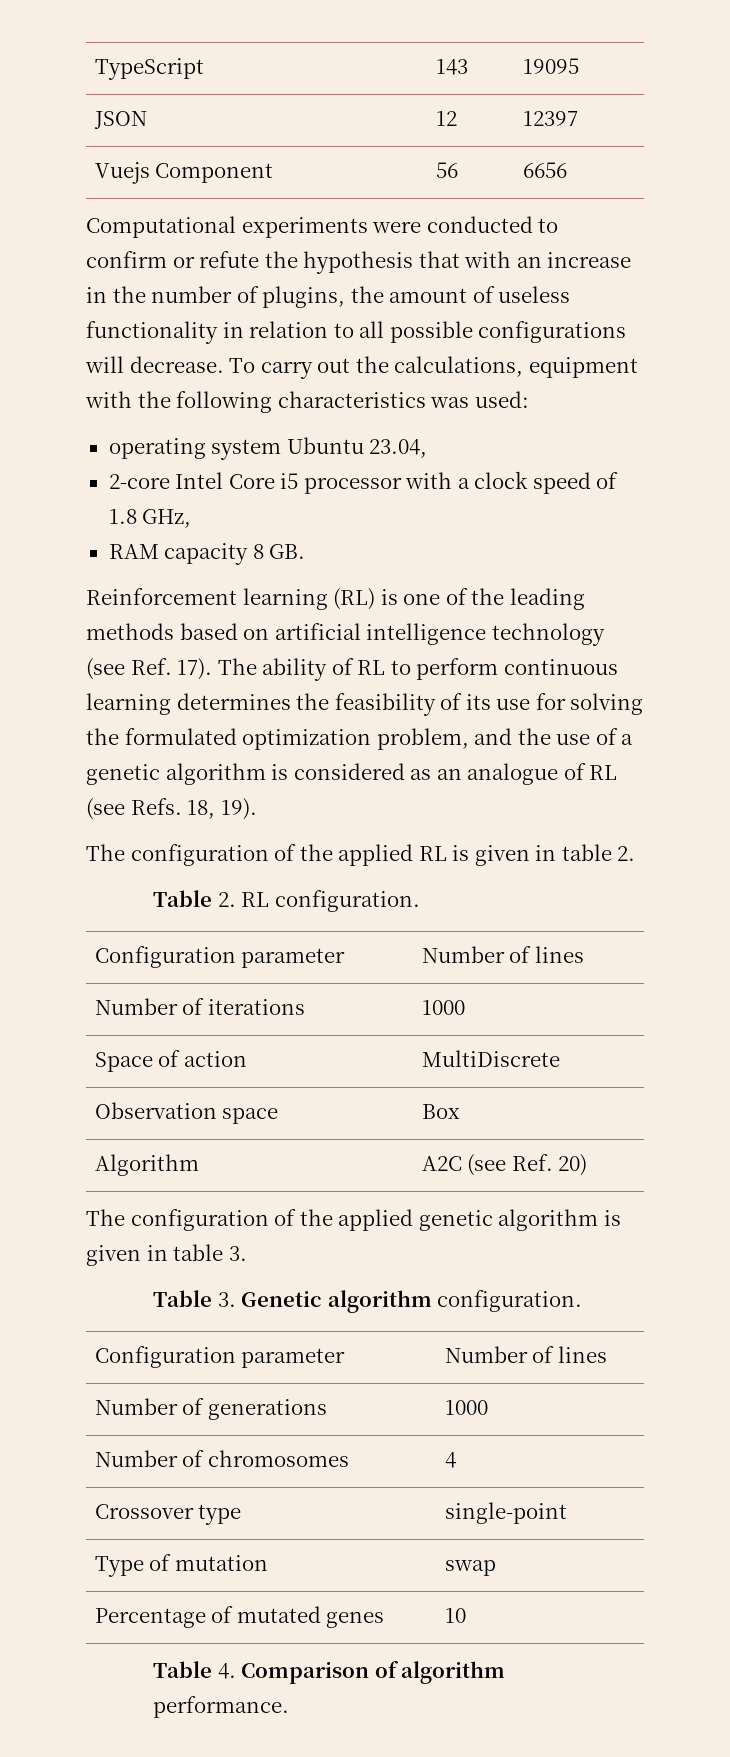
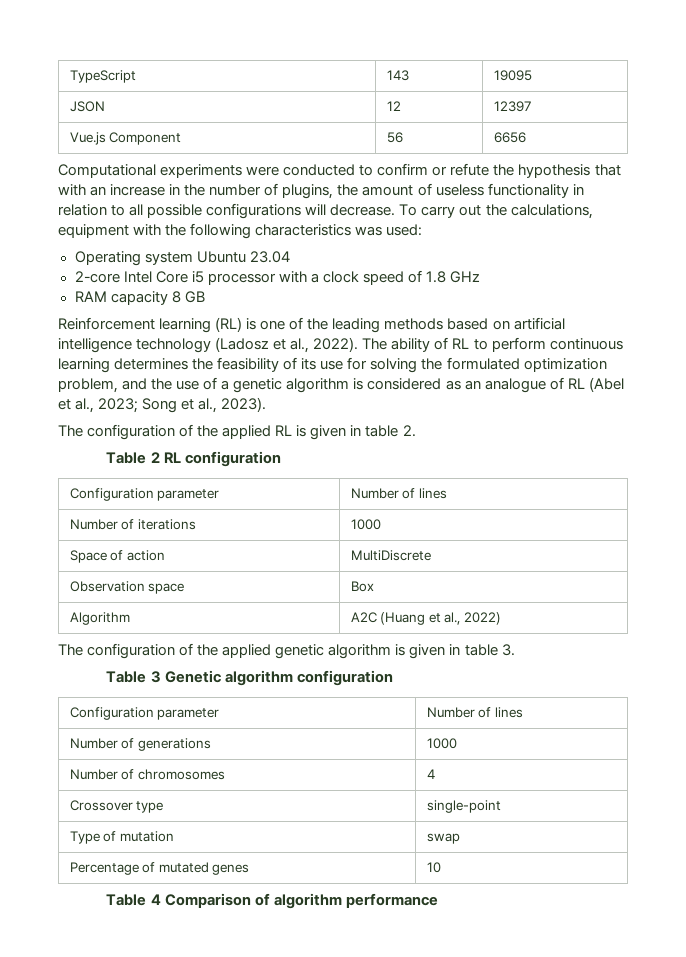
[94,162,150,184] Vuejs -> [69,132,106,145] Vue.js
[108,438,206,459] operating -> [74,251,141,266] Operating
[369,439,428,458] 23.04, -> [249,251,290,263] 23.04
[142,509,192,528] GHz, -> [450,271,481,283] GHz
[269,544,306,559] GB. -> [184,291,205,303] GB
[86,658,213,680] (see Ref. 17). -> [215,337,359,353] (Ladosz et al., 2022).
[86,798,257,820] (see Refs. 18, 19). -> [588,377,624,392] [58,397,267,413] (Abel et al., 2023; Song et al., 2023).
[217,890,420,912] 2. RL configuration. -> [150,451,281,467] 2 RL configuration
[467,1154,588,1176] (see Ref. 20) -> [380,612,502,625] (Huang et al., 2022)
[217,1292,236,1307] 3. -> [150,671,161,683] 3
[437,1290,583,1312] configuration. -> [296,670,393,686] configuration
[217,1663,236,1679] 4. -> [150,894,161,905] 4
[153,1696,290,1718] performance. -> [345,893,438,908] performance

